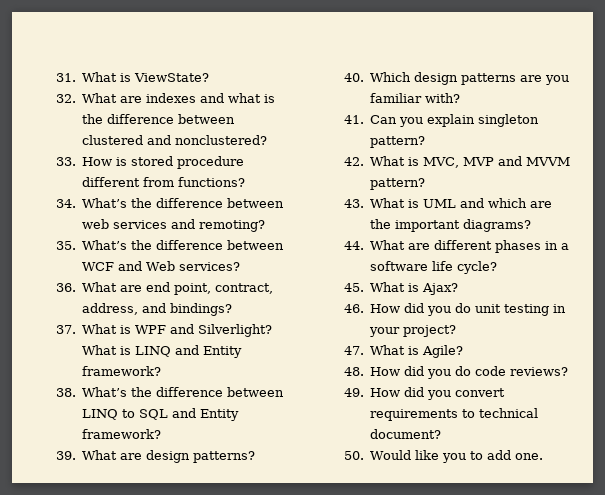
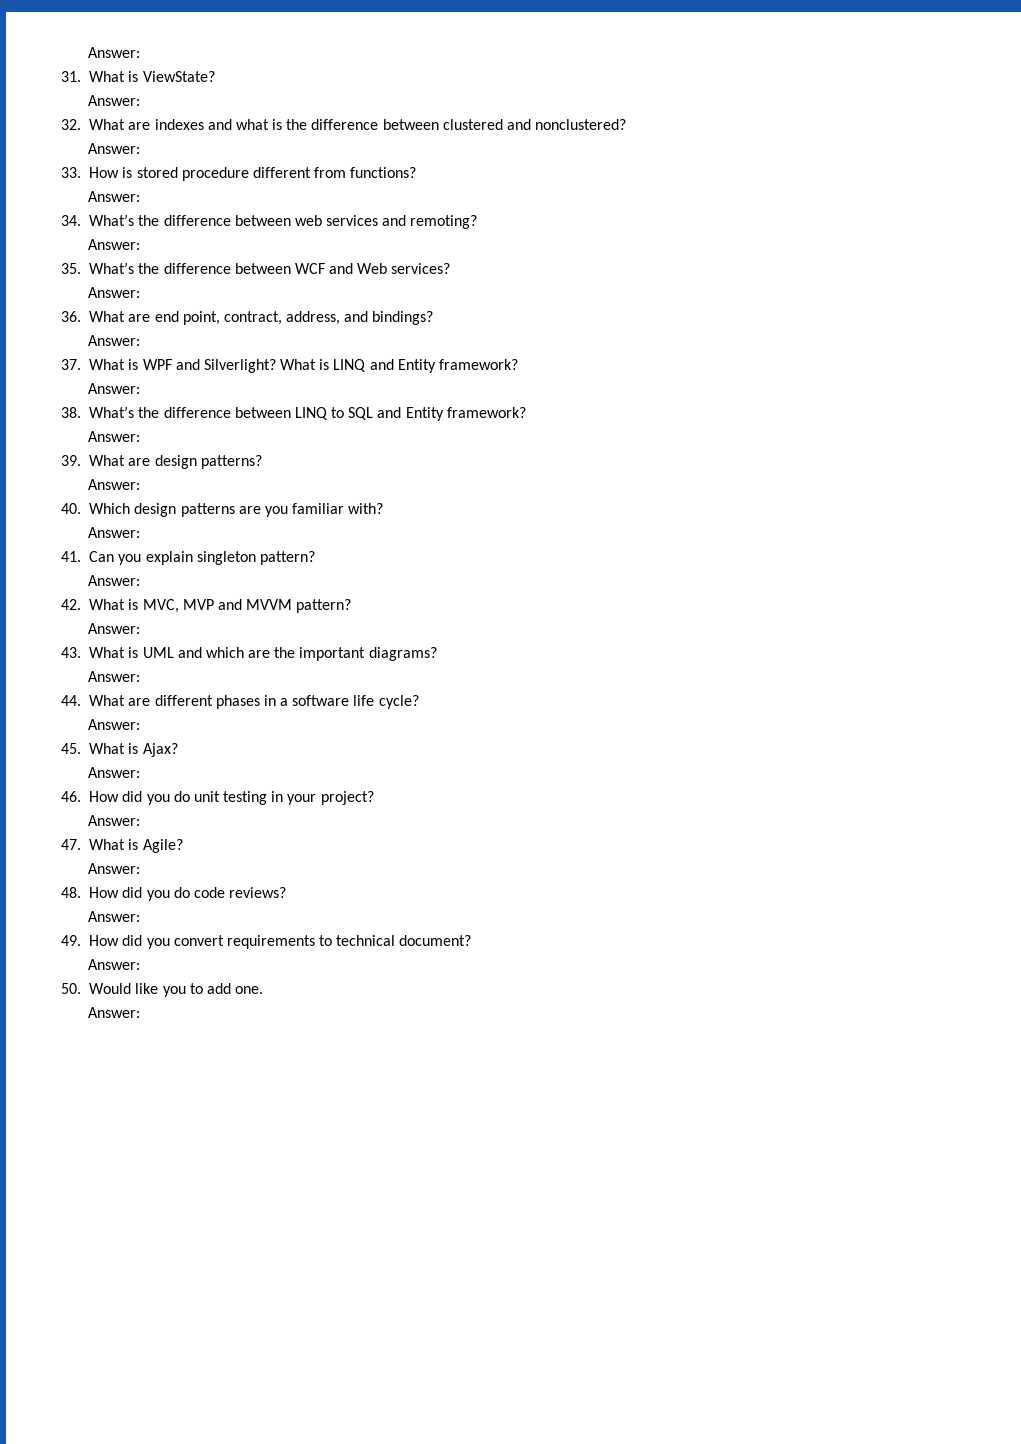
(55, 77) none -> [87,47,140,58] Answer: //
(209, 77) none -> [87,95,140,106] // Answer:
(267, 140) none -> [87,143,140,154] // Answer:
(245, 182) none -> [87,191,140,202] // Answer:
(265, 226) none -> [87,239,140,250] // Answer:
(240, 266) none -> [87,287,140,298] // Answer:
(232, 309) none -> [87,335,140,346] // Answer:
(161, 371) none -> [87,383,140,394] // Answer:
(161, 434) none -> [87,431,140,442] // Answer:
(255, 457) none -> [87,479,140,490] // Answer:
(460, 98) none -> [87,527,140,538] // Answer:
(425, 142) none -> [87,575,140,586] // Answer:
(425, 184) none -> [87,623,140,634] // Answer:
(531, 225) none -> [87,671,140,682] // Answer:
(497, 267) none -> [87,719,140,730] // Answer:
(458, 289) none -> [87,767,140,778] // Answer:
(456, 331) none -> [87,815,140,826] // Answer:
(463, 351) none -> [87,863,140,874] // Answer:
(568, 371) none -> [87,911,140,922] // Answer:
(441, 434) none -> [87,959,140,970] // Answer:
(543, 456) none -> [87,1007,140,1018] // Answer:

